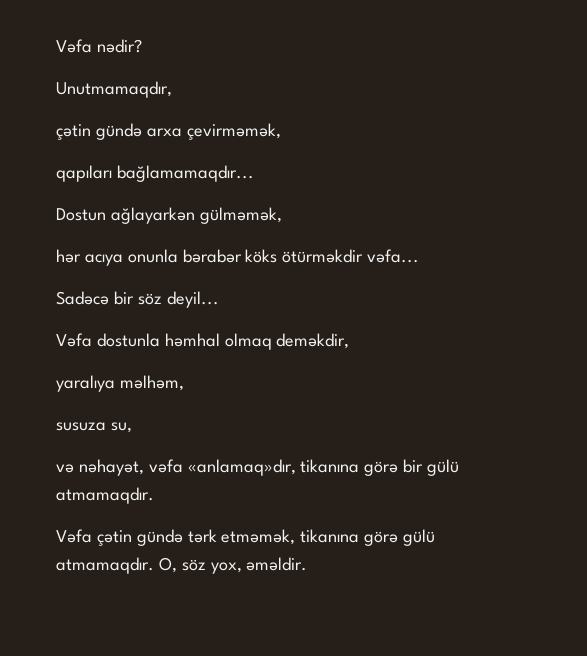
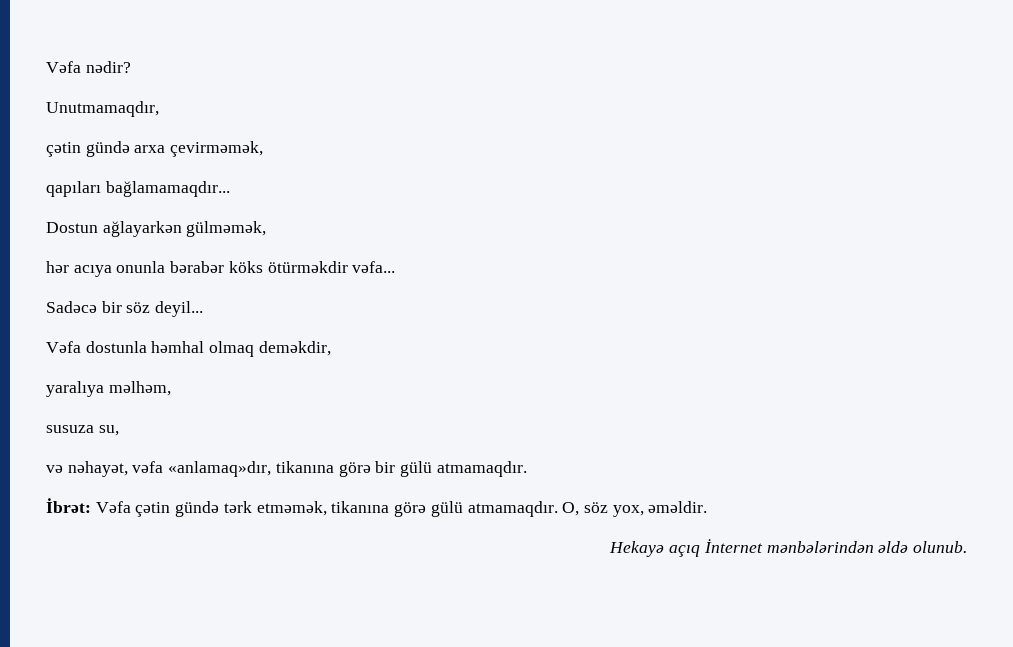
(154, 495) none -> [46,498,91,513] İbrət:
(308, 564) none -> [609,539,968,557] // Hekayə açıq İnternet mənbələrindən əldə olunub.

